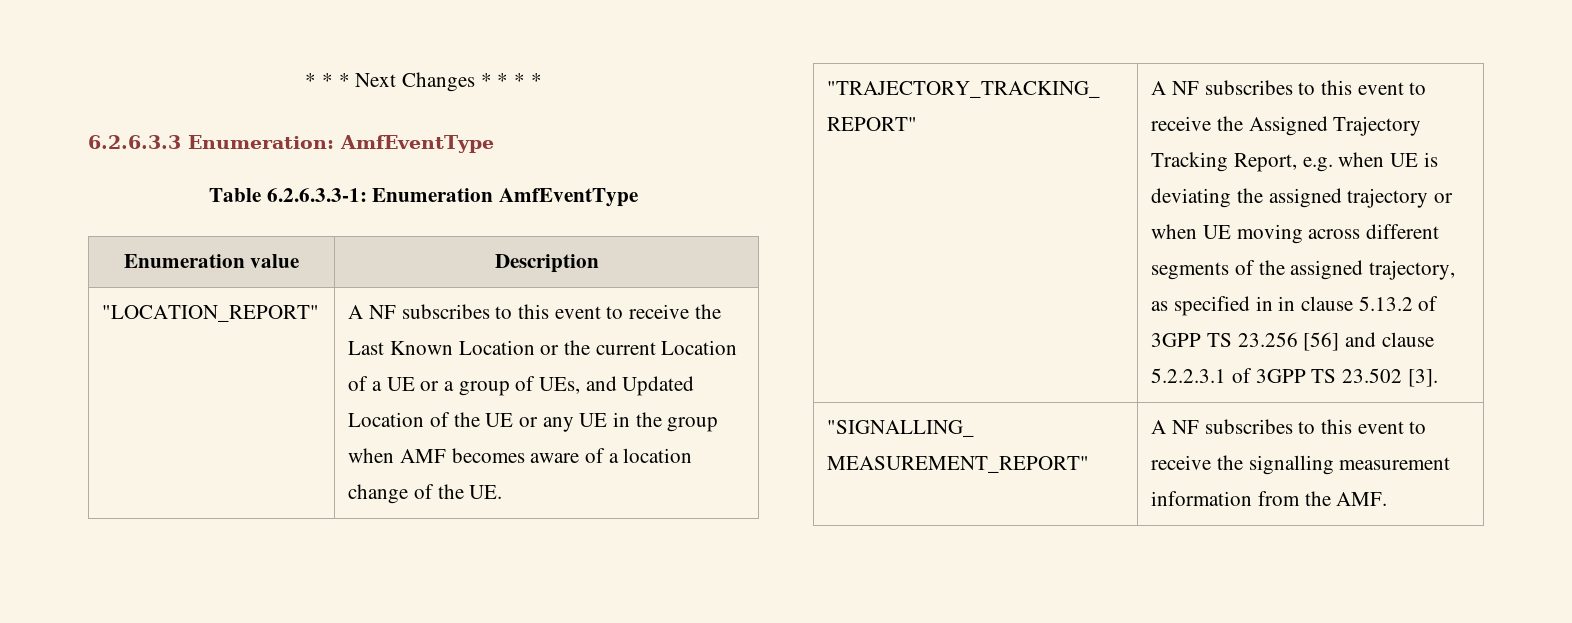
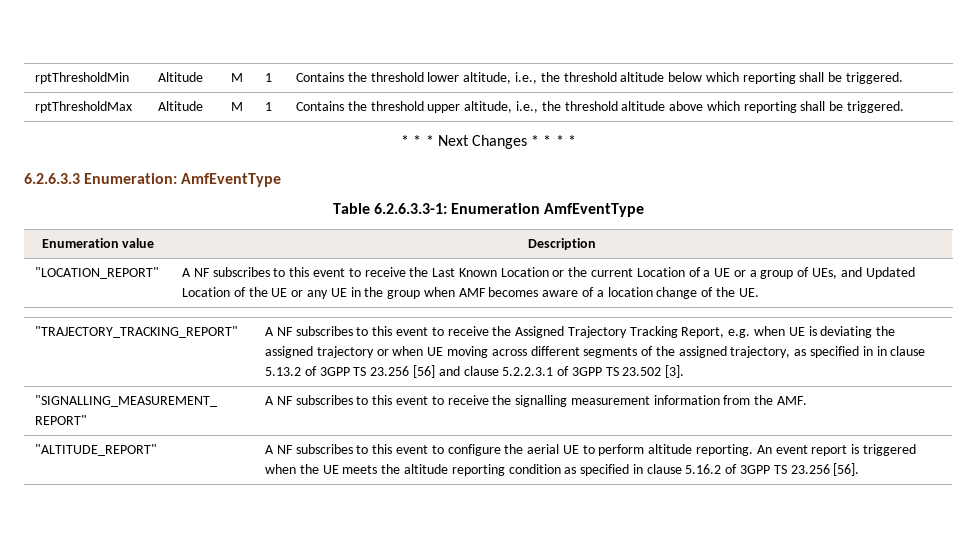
(305, 80) none -> [35,72,130,84] [158,72,204,82] [230,73,243,82] [265,73,273,82] [296,72,904,84] [35,101,133,113] [158,101,204,111] [230,102,243,111] [265,102,273,111] [296,101,905,113] rptThresholdMin | Altitude | M | 1 | Contains the threshold lower altitude, i.e., the threshold altitude below which reporting shall be triggered. // rptThresholdMax | Altitude | M | 1 | Contains the threshold upper altitude, i.e., the threshold altitude above which reporting shall be triggered. //
(1388, 499) none -> [35,444,158,456] [265,444,916,456] [265,463,860,476] // "ALTITUDE_REPORT" | A NF subscribes to this event to configure the aerial UE to perform altitude reporting. An event report is triggered when the UE meets the altitude reporting condition as specified in clause 5.16.2 of 3GPP TS 23.256 [56].

